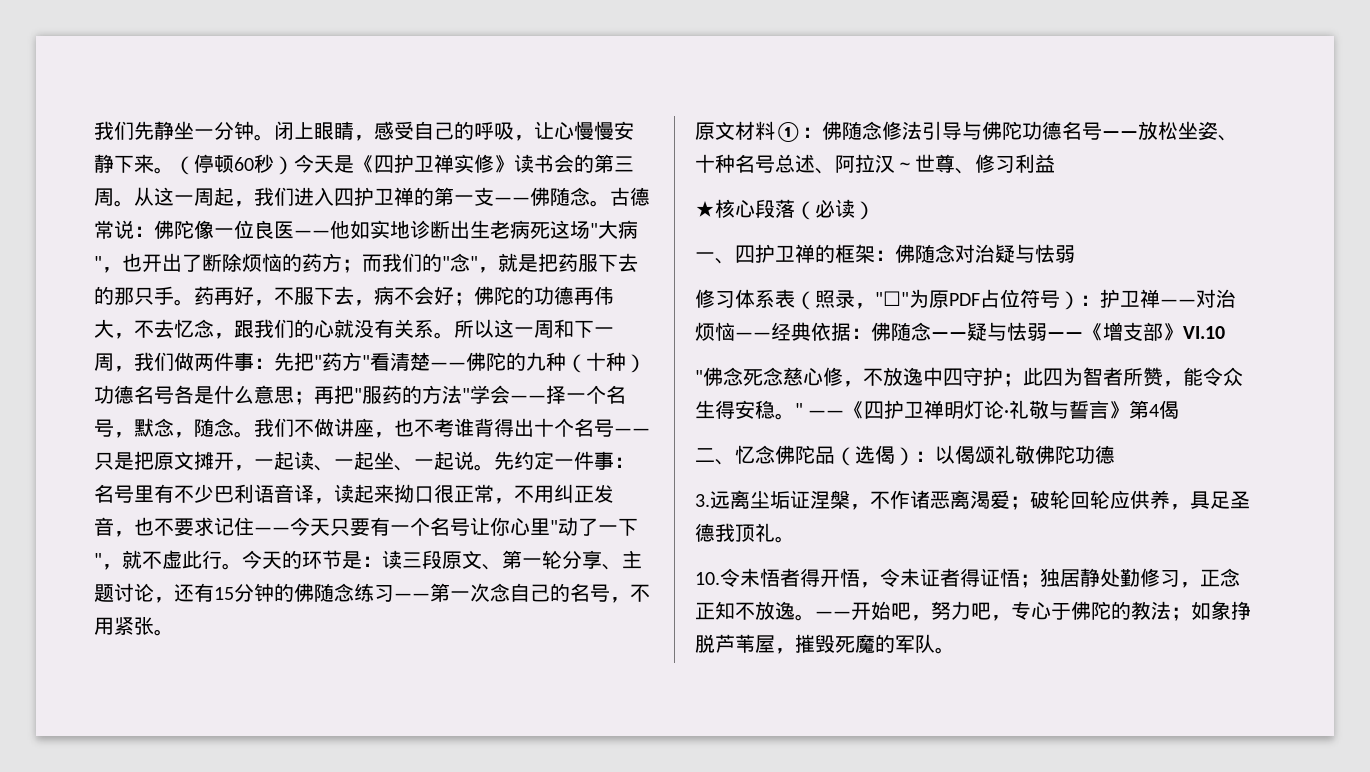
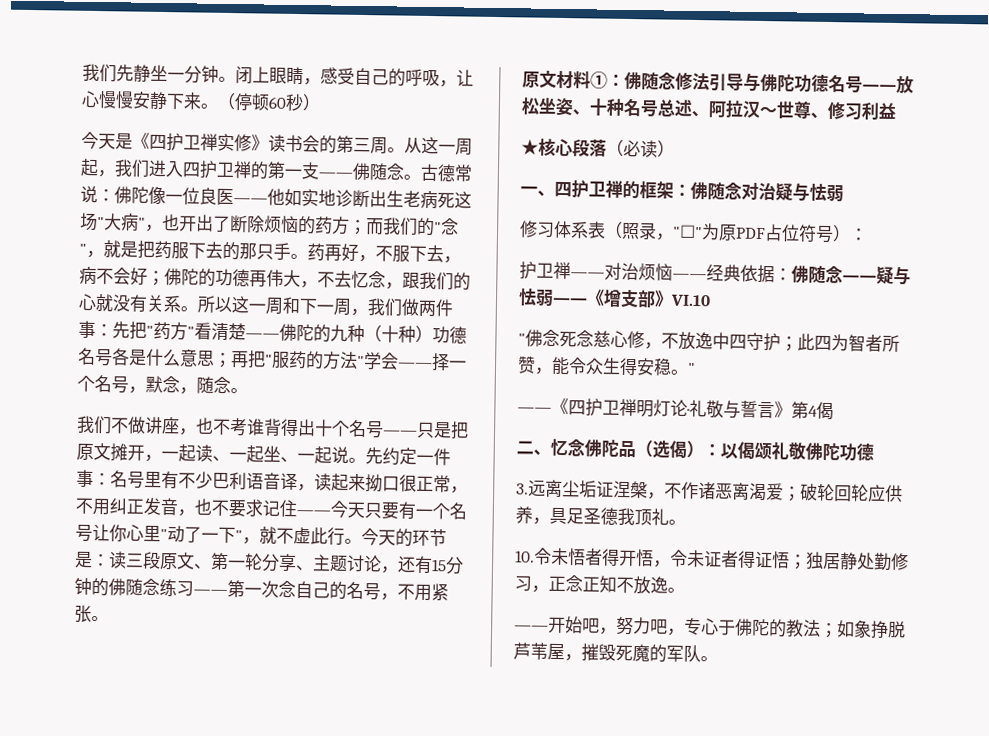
(294, 165) none -> (321, 103) //
(254, 434) none -> (248, 391) //
(1100, 300) none -> (868, 234) //
(803, 410) none -> (696, 368) //
(815, 617) none -> (685, 590) //

